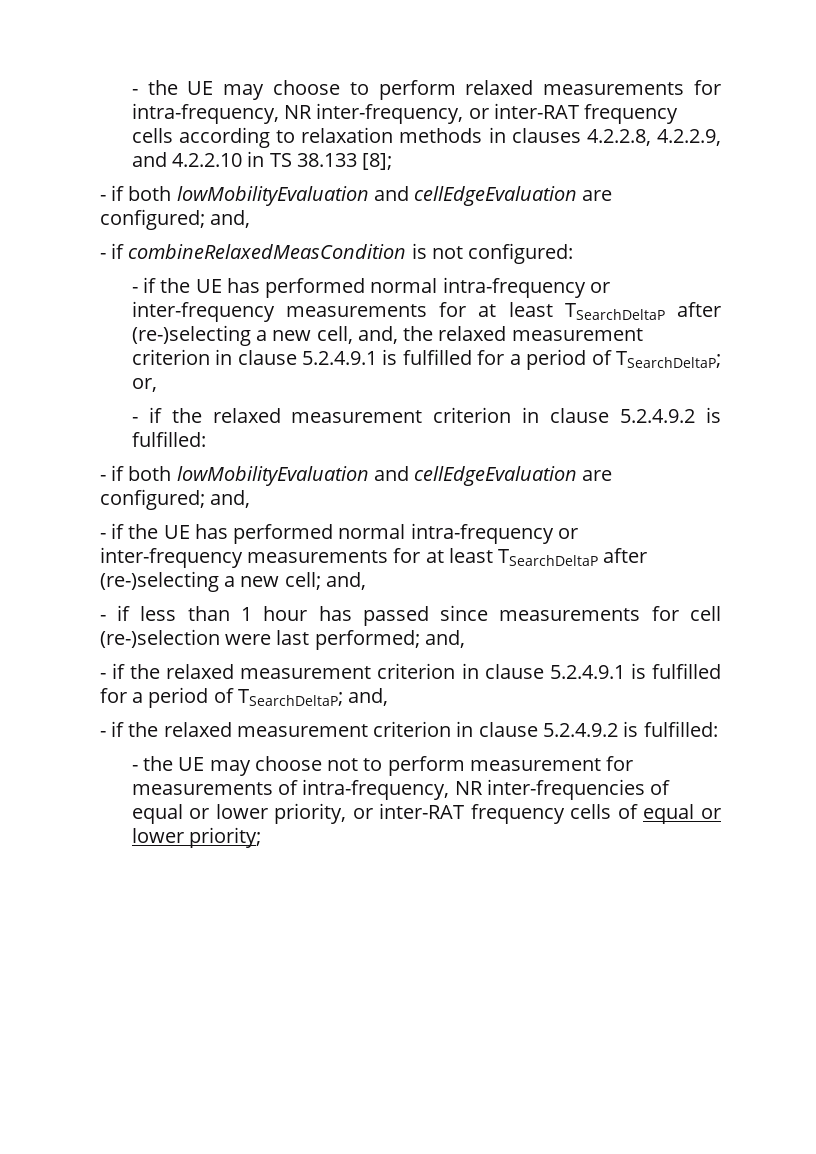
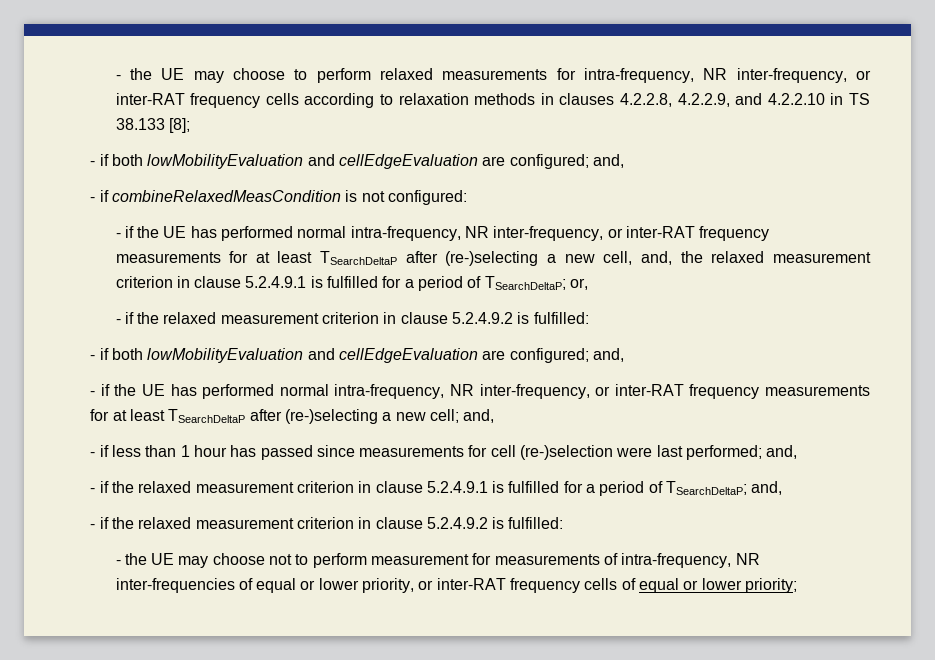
[442,277,610,298] [131,301,275,322] intra-frequency or inter-frequency -> [350,226,770,241] intra-frequency, NR inter-frequency, or inter-RAT frequency
[410,523,579,544] [99,547,243,568] intra-frequency or inter-frequency -> [334,384,760,399] intra-frequency, NR inter-frequency, or inter-RAT frequency

